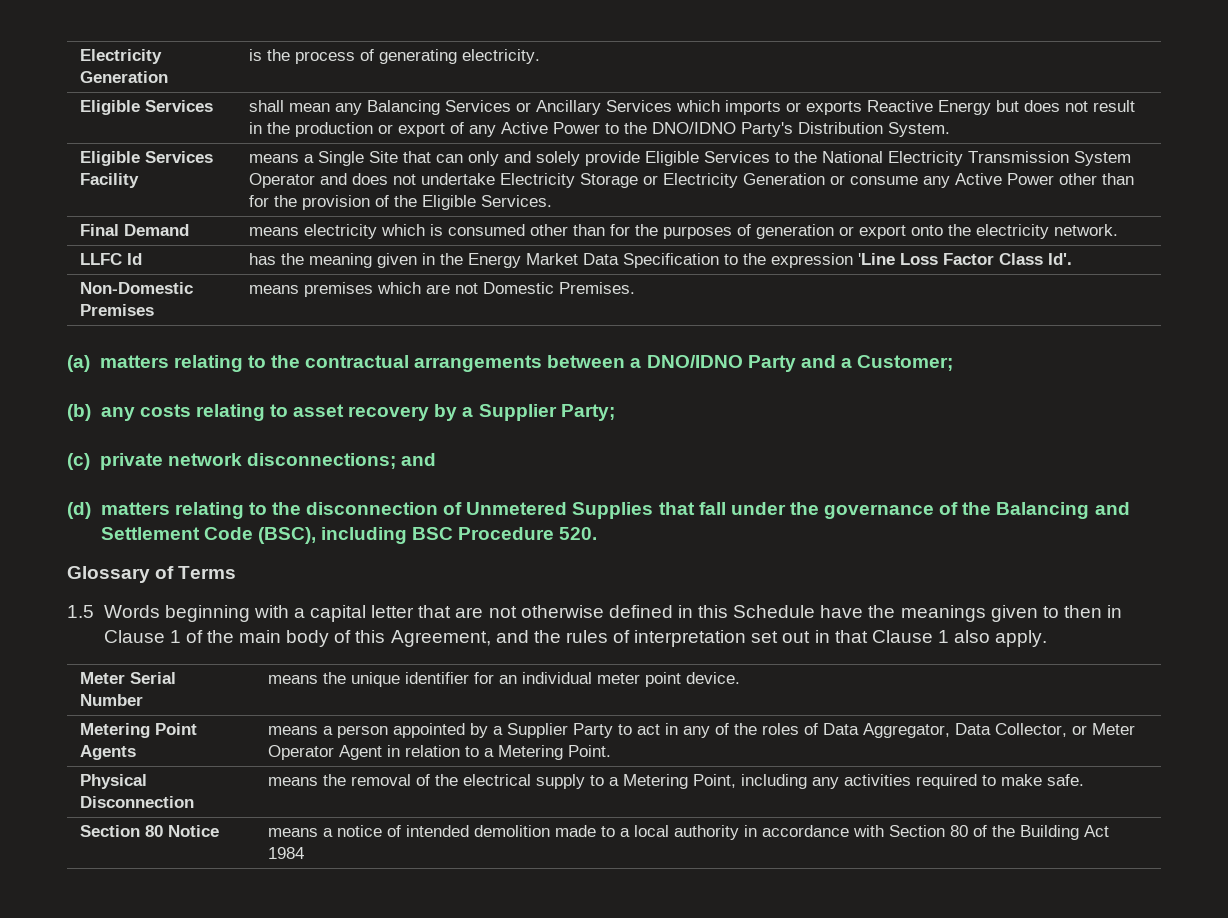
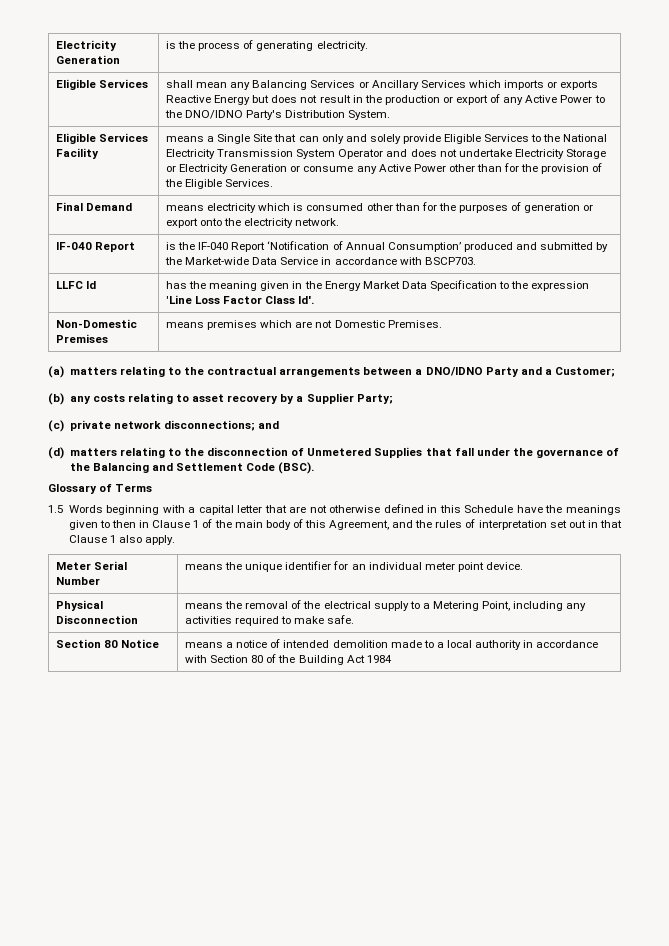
(1118, 230) none -> [55,242,136,252] [165,241,609,252] [164,257,476,265] // IF-040 Report | is the IF-040 Report ‘Notification of Annual Consumption’ produced and submitted by the Market-wide Data Service in accordance with BSCP703.
[257,527,598,544] (BSC), including BSC Procedure 520. -> [278,462,315,474] (BSC).
[79,723,197,738] [79,745,136,760] [267,723,1135,738] [267,745,611,760] // Metering Point Agents | means a person appointed by a Supplier Party to act in any of the roles of Data Aggregator, Data Collector, or Meter Operator Agent in relation to a Metering Point. -> (523, 566) none

